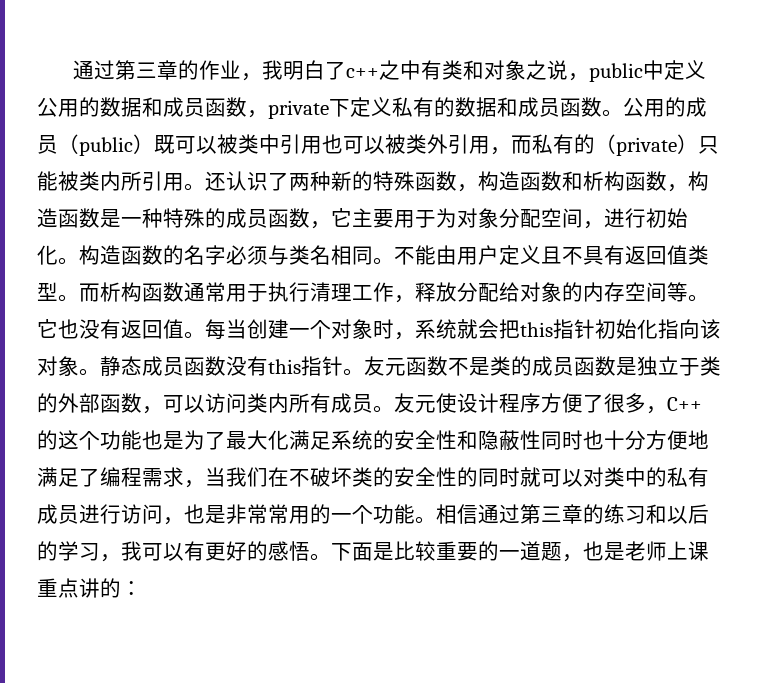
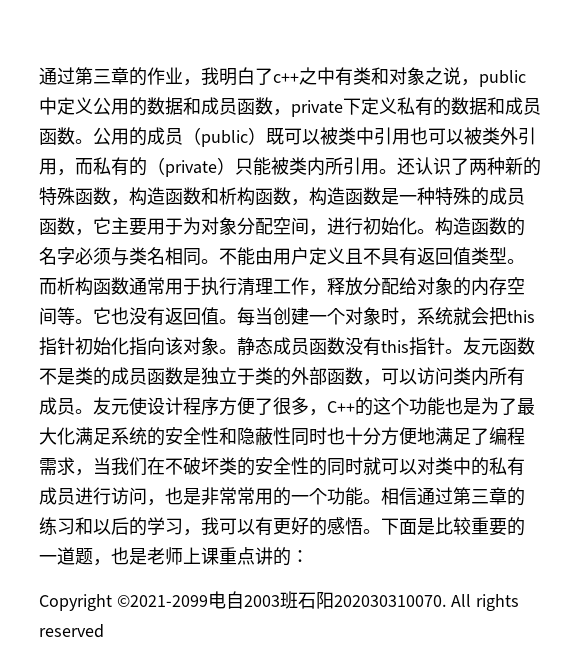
(142, 588) none -> [39,591,519,611] [39,624,104,638] // Copyright ©2021-2099电自2003班石阳202030310070. All rights reserved

